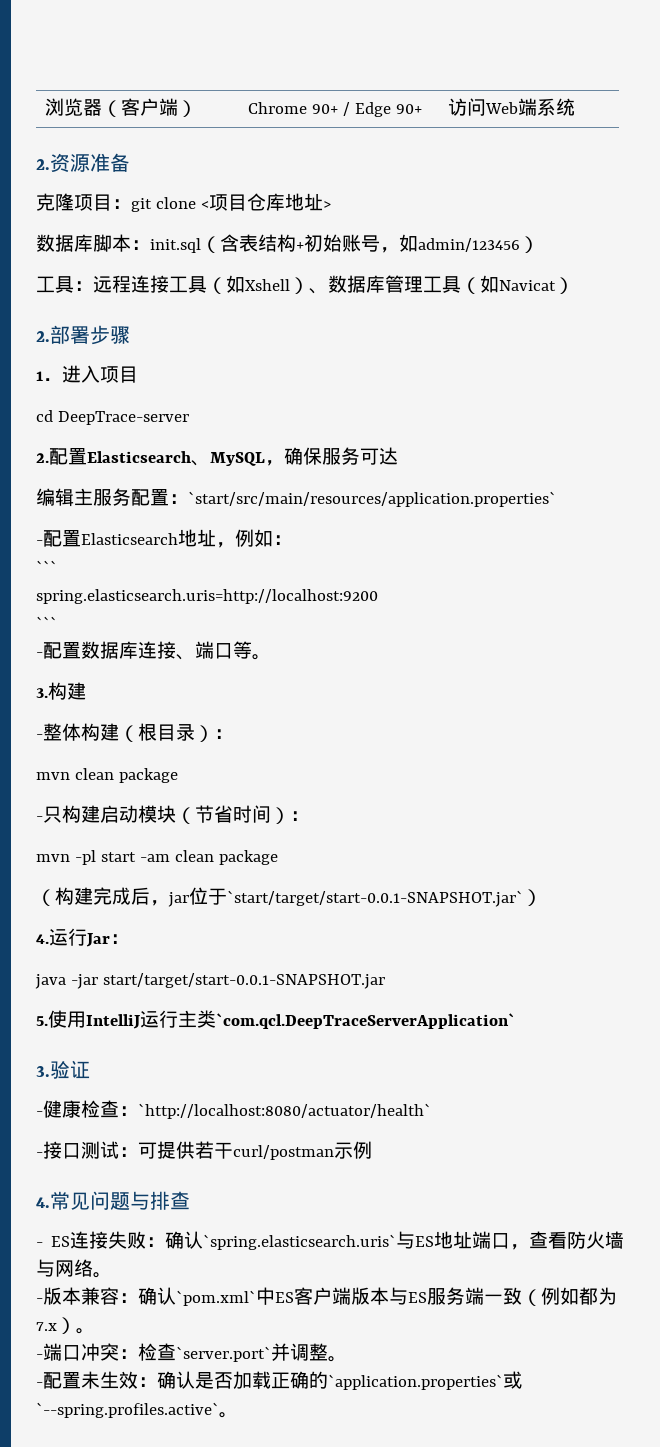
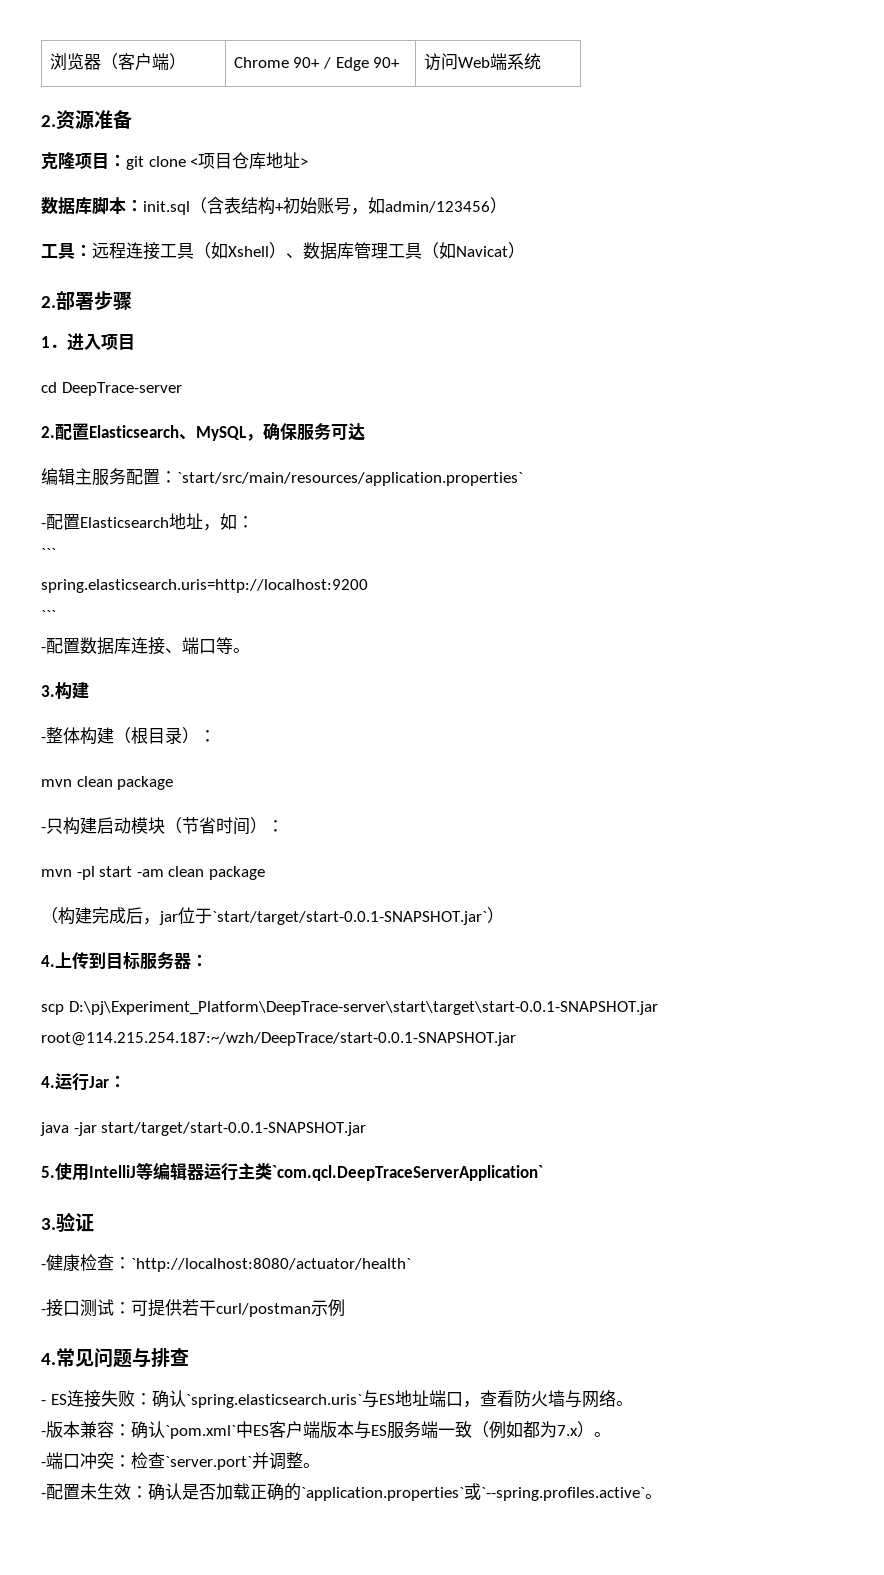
[235,529,254,547] 例 -> (220, 527) none
(542, 897) none -> [41,952,208,970] [41,1001,658,1015] [41,1032,516,1046] // 4.上传到目标服务器： // scp D:\pj\Experiment_Platform\DeepTrace-server\start\target\start-0.0.1-SNAPSHOT.jar root@114.215.254.187:~/wzh/DeepTrace/start-0.0.1-SNAPSHOT.jar
(140, 1021) none -> [136,1162,204,1181] 等编辑器

